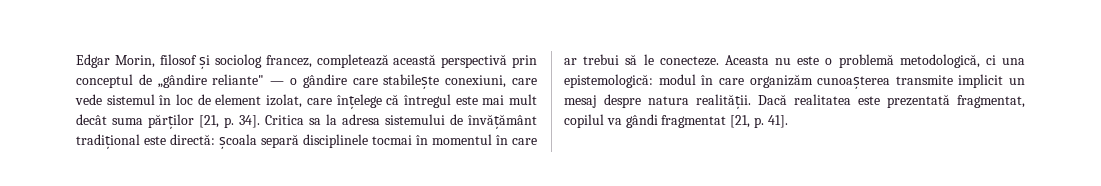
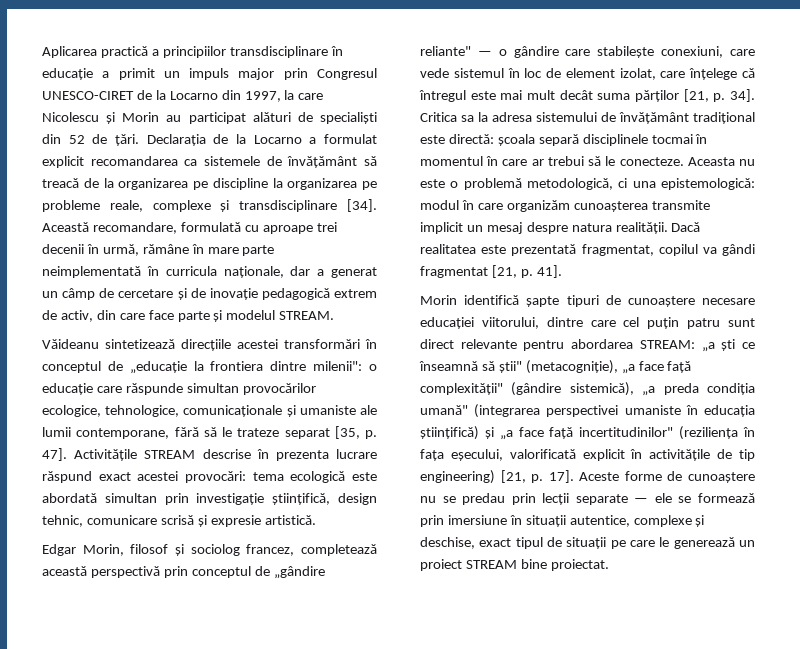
(76, 61) none -> [42,46,343,58] [42,68,377,80] [42,90,324,102] [42,112,378,124] [42,134,377,146] [42,156,377,168] [42,178,377,190] [42,199,378,212] [42,222,337,234] [42,244,275,256] [42,266,377,278] [42,288,377,300] [42,310,335,322] [42,339,377,351] [42,361,378,374] [42,383,316,395] [42,405,377,417] [42,426,377,439] [42,448,377,461] [42,471,377,483] [42,493,378,505] [42,515,316,527] Aplicarea practică a principiilor transdisciplinare în educație a primit un impuls major prin Congresul UNESCO-CIRET de la Locarno din 1997, la care Nicolescu și Morin au participat alături de specialiști din 52 de țări. Declarația de la Locarno a formulat explicit recomandarea ca sistemele de învățământ să treacă de la organizarea pe discipline la organizarea pe probleme reale, complexe și transdisciplinare [34]. Această recomandare, formulată cu aproape trei decenii în urmă, rămâne în mare parte neimplementată în curricula naționale, dar a generat un câmp de cercetare și de inovație pedagogică extrem de activ, din care face parte și modelul STREAM. // Văideanu sintetizează direcțiile acestei transformări în conceptul de „educație la frontiera dintre milenii": o educație care răspunde simultan provocărilor ecologice, tehnologice, comunicaționale și umaniste ale lumii contemporane, fără să le trateze separat [35, p. 47]. Activitățile STREAM descrise în prezenta lucrare răspund exact acestei provocări: tema ecologică este abordată simultan prin investigație științifică, design tehnic, comunicare scrisă și expresie artistică. //
(788, 121) none -> [420,295,755,307] [420,317,756,329] [420,339,755,352] [419,360,692,374] [420,382,755,396] [420,404,755,418] [420,426,755,440] [420,449,755,461] [420,470,755,484] [420,493,755,505] [420,515,705,527] [420,537,755,549] [420,559,609,571] // Morin identifică șapte tipuri de cunoaștere necesare educației viitorului, dintre care cel puțin patru sunt direct relevante pentru abordarea STREAM: „a ști ce înseamnă să știi" (metacogniție), „a face față complexității" (gândire sistemică), „a preda condiția umană" (integrarea perspectivei umaniste în educația științifică) și „a face față incertitudinilor" (reziliența în fața eșecului, valorificată explicit în activitățile de tip engineering) [21, p. 17]. Aceste forme de cunoaștere nu se predau prin lecții separate — ele se formează prin imersiune în situații autentice, complexe și deschise, exact tipul de situații pe care le generează un proiect STREAM bine proiectat.

